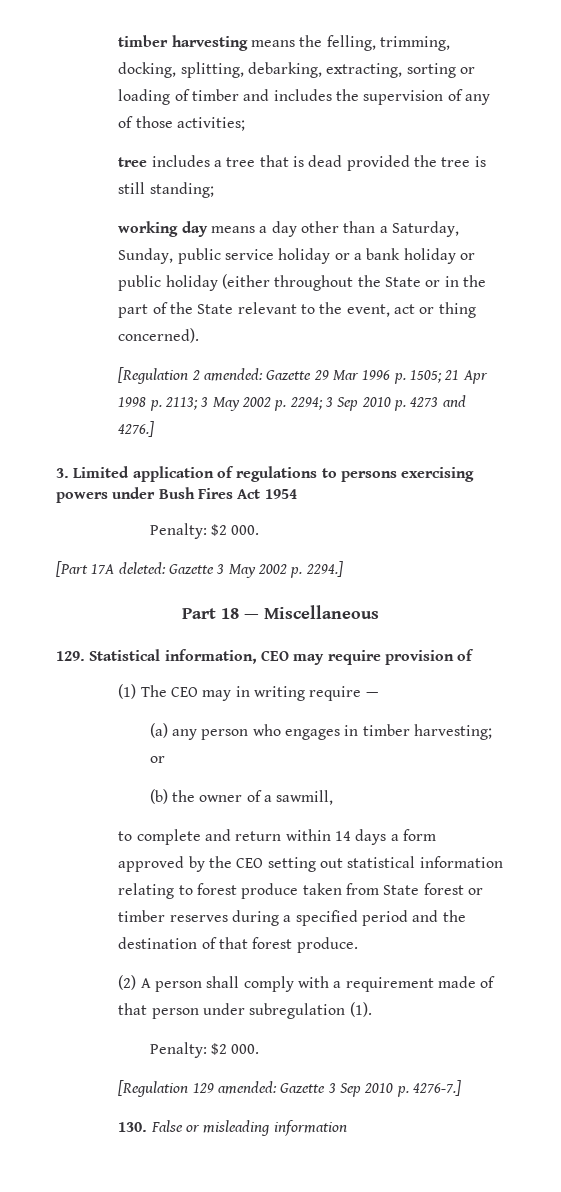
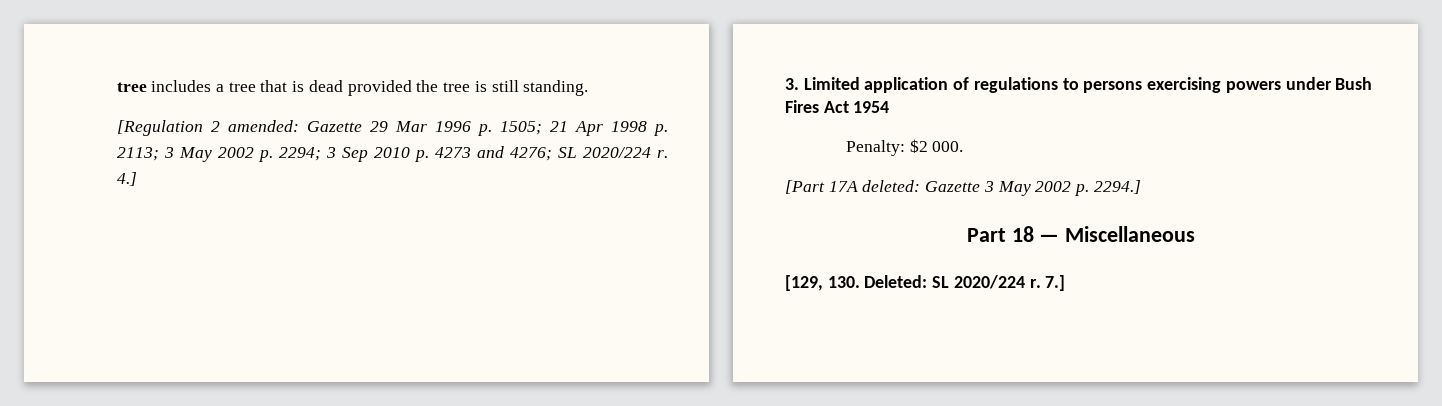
[118,35,451,51] [118,62,476,78] [118,89,491,105] [118,116,246,131] timber harvesting means the felling, trimming, docking, splitting, debarking, extracting, sorting or loading of timber and includes the supervision of any of those activities; // -> (116, 87) none
[149,182,214,198] [118,221,460,237] [118,248,476,264] [118,274,487,291] [118,302,476,318] [118,328,200,343] standing; // working day means a day other than a Saturday, Sunday, public service holiday or a bank holiday or public holiday (either throughout the State or in the part of the State relevant to the event, act or thing concerned). -> [523,80,589,96] standing.
[118,421,155,437] 4276.] -> [509,147,668,161] [116,172,137,186] 4276; SL 2020/224 r. 4.]
[56,649,475,665] [118,684,378,701] [149,723,492,740] [149,756,165,763] [149,789,334,805] [118,829,437,845] [118,856,503,872] [118,883,484,899] [118,910,466,926] [118,937,358,953] [118,975,496,992] [118,1002,372,1019] [149,1042,260,1058] [118,1080,462,1097] [118,1120,347,1136] 129. Statistical information, CEO may require provision of // (1) The CEO may in writing require — // (a) any person who engages in timber harvesting; or // (b) the owner of a sawmill, // to complete and return within 14 days a form approved by the CEO setting out statistical information relating to forest produce taken from State forest or timber reserves during a specified period and the destination of that forest produce. // (2) A person shall comply with a requirement made of that person under subregulation (1). // Penalty: $2 000. // [Regulation 129 amended: Gazette 3 Sep 2010 p. 4276-7.] // 130. False or misleading information -> [785,275,1066,291] [129, 130. Deleted: SL 2020/224 r. 7.]

